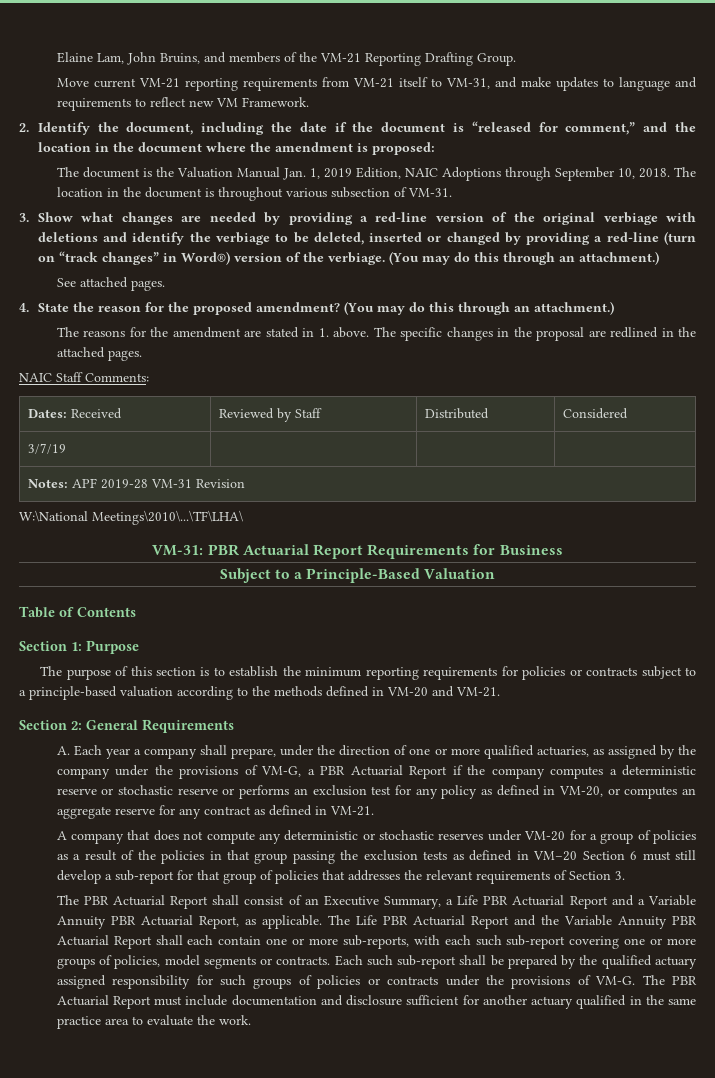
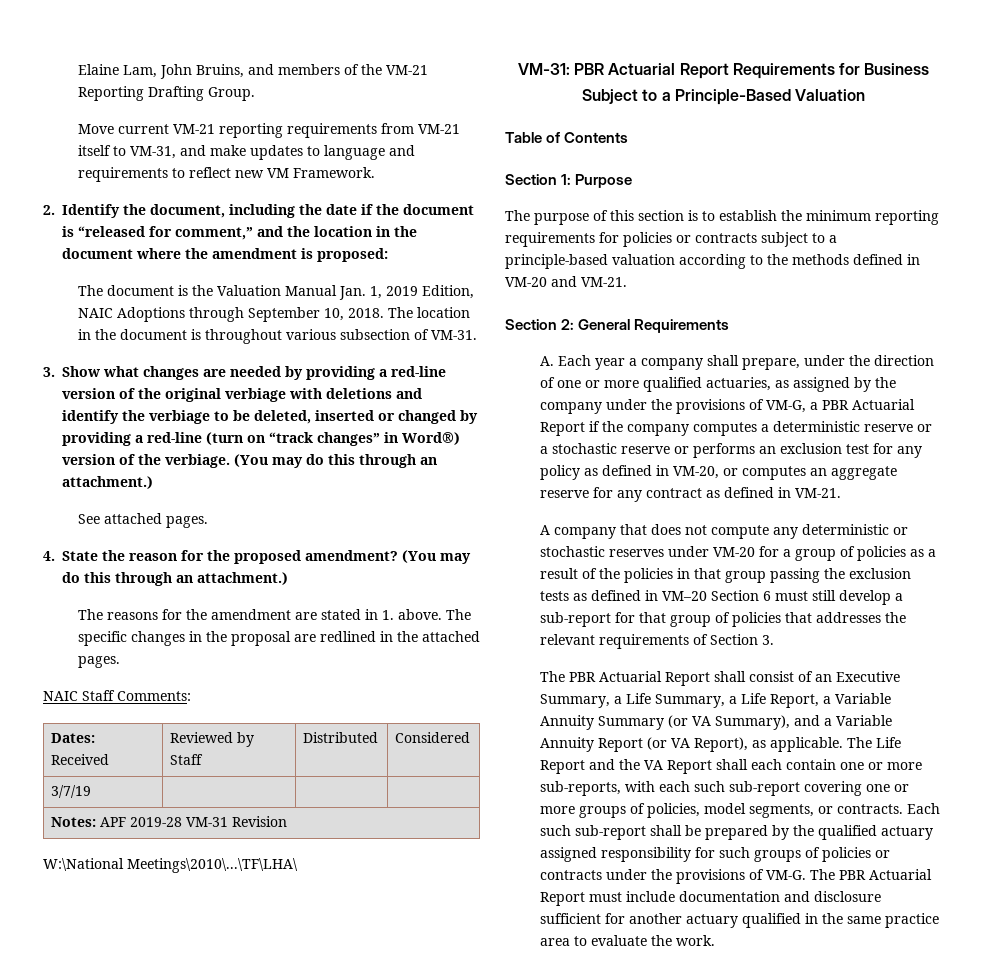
(114, 791) none -> [539,446,548,454] a
[483,895,696,909] [56,915,239,929] PBR Actuarial Report and a Variable Annuity PBR Actuarial Report, -> [654,693,891,708] [539,715,892,730] [539,737,748,752] Summary, a Life Report, a Variable Annuity Summary (or VA Summary), and a Variable Annuity Report (or VA Report),
[382,915,465,926] PBR Actuarial -> (901, 742) none
[563,915,697,929] [56,935,109,946] Variable Annuity PBR Actuarial -> [643,760,663,770] VA
[203,956,256,969] segments -> [748,804,814,818] segments,

